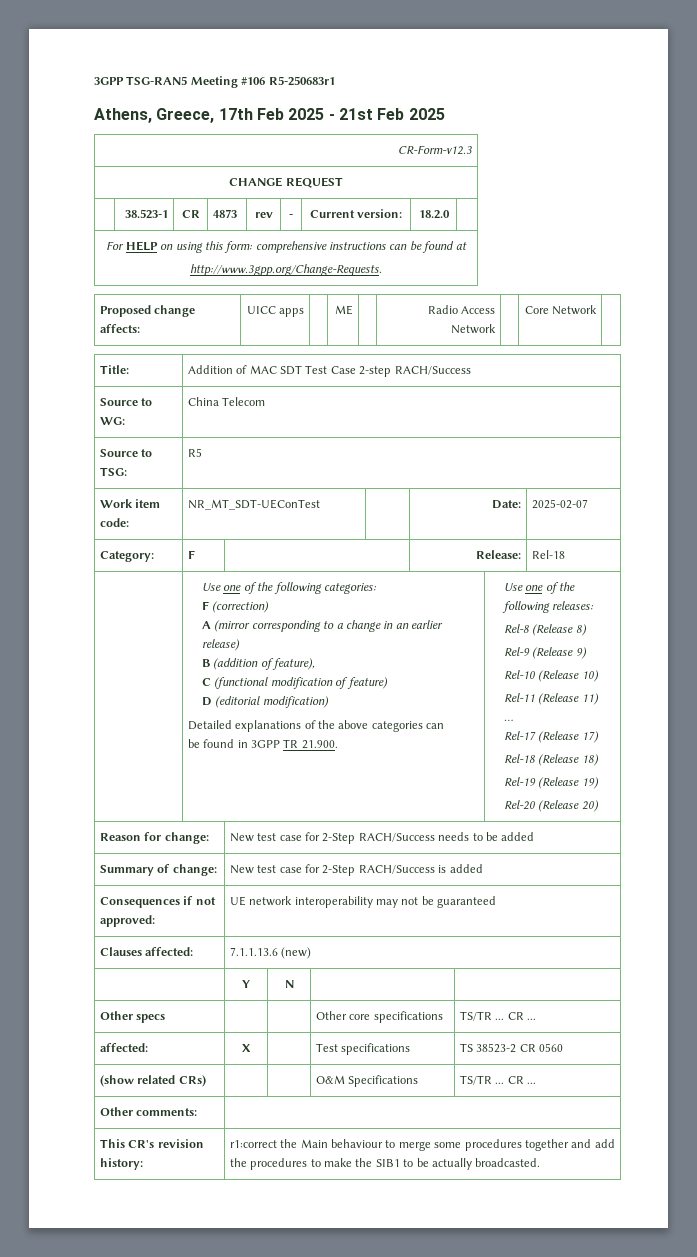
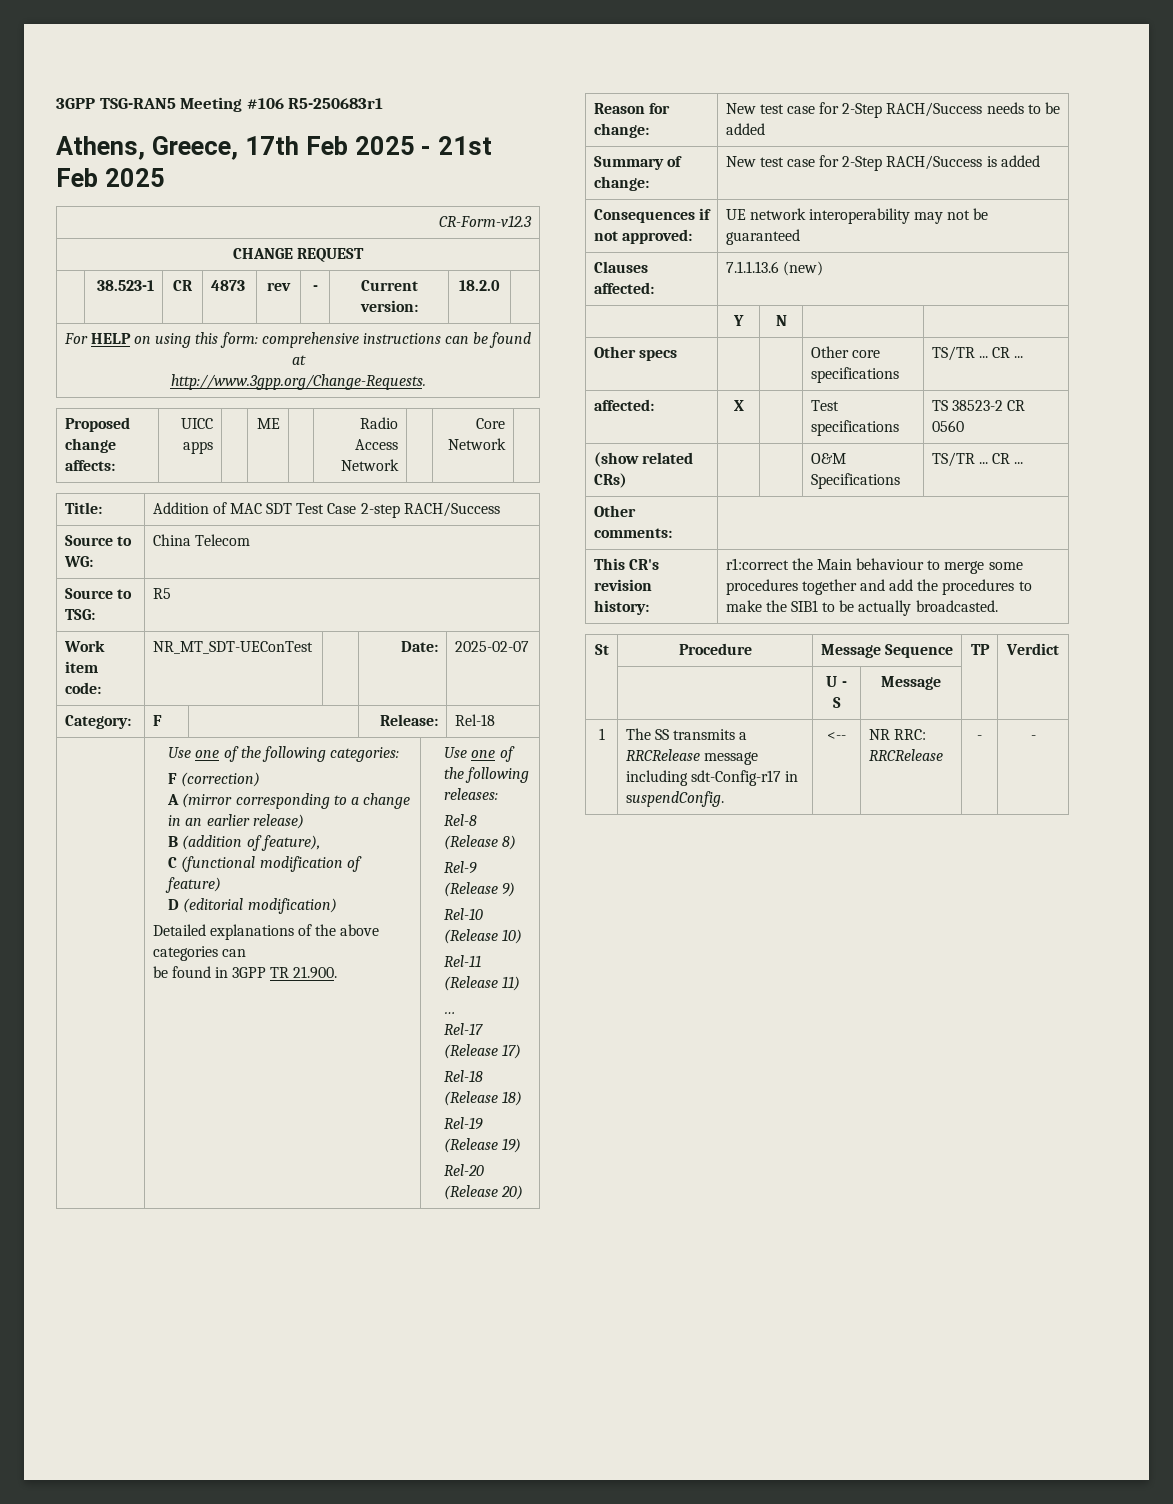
(541, 1162) none -> [594,644,609,655] [678,643,752,655] [820,644,954,658] [970,644,990,655] [1006,643,1059,655] [826,676,847,687] [832,697,841,708] [881,676,941,690] [598,728,605,740] [625,728,748,740] [625,749,758,765] [625,770,798,786] [625,791,724,807] [827,732,846,740] [868,729,926,740] [868,749,943,761] [977,735,982,740] [1030,735,1036,740] // St | Procedure | Message Sequence | TP | Verdict // | | U - S | Message | | // 1 | The SS transmits a RRCRelease message including sdt-Config-r17 in suspendConfig. | <-- | NR RRC: RRCRelease | - | -

